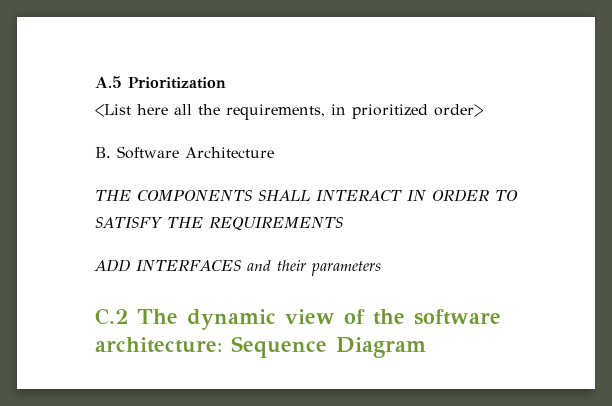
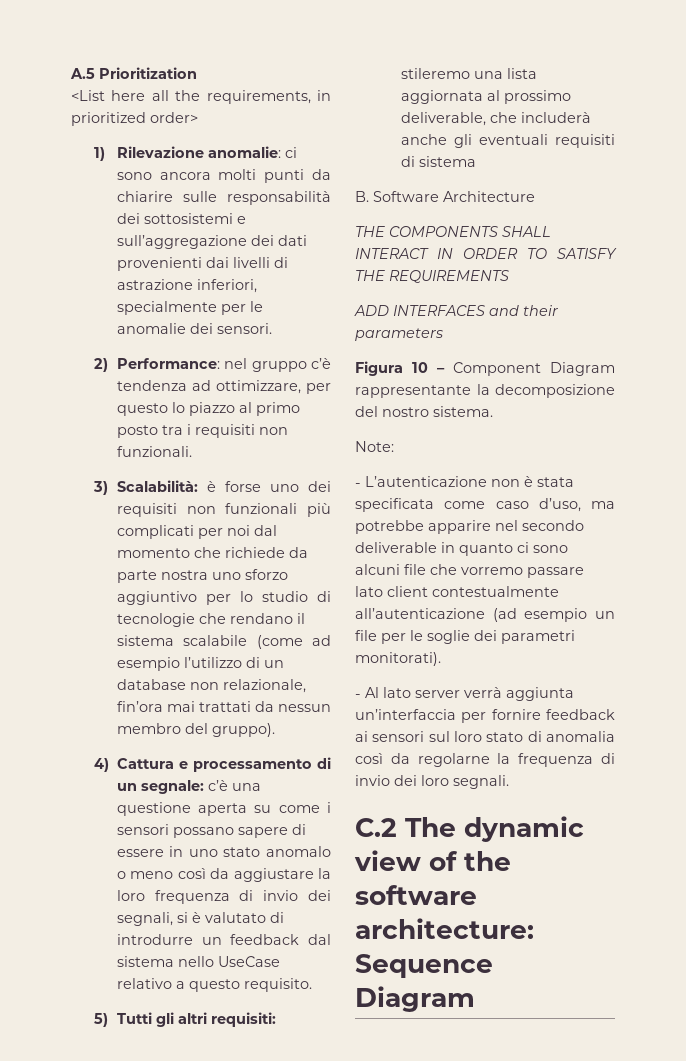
(483, 110) none -> [93,146,297,161] [116,169,331,183] [116,191,331,205] [116,213,246,224] [116,235,307,249] [116,257,288,271] [116,279,257,293] [116,301,263,315] [116,323,272,334] [93,358,331,372] [116,380,331,394] [116,402,300,416] [116,424,288,438] [116,446,192,457] [92,480,331,495] [116,503,331,517] [116,525,277,539] [116,547,308,558] [116,569,288,583] [116,591,331,605] [116,613,305,627] [116,635,331,649] [116,657,284,671] [116,679,306,693] [116,701,331,712] [116,723,275,737] [93,757,331,772] [116,780,261,794] [116,802,331,816] [116,824,306,838] [116,846,331,857] [116,868,331,882] [116,890,331,904] [116,912,284,926] [116,934,331,945] [116,956,280,967] [116,978,312,992] [93,1012,276,1027] [400,68,537,79] [400,90,571,104] [400,112,591,126] [400,134,615,148] [400,156,476,167] // 1) Rilevazione anomalie: ci sono ancora molti punti da chiarire sulle responsabilità dei sottosistemi e sull’aggregazione dei dati provenienti dai livelli di astrazione inferiori, specialmente per le anomalie dei sensori. // 2) Performance: nel gruppo c’è tendenza ad ottimizzare, per questo lo piazzo al primo posto tra i requisiti non funzionali. // 3) Scalabilità: è forse uno dei requisiti non funzionali più complicati per noi dal momento che richiede da parte nostra uno sforzo aggiuntivo per lo studio di tecnologie che rendano il sistema scalabile (come ad esempio l’utilizzo di un database non relazionale, fin’ora mai trattati da nessun membro del gruppo). // 4) Cattura e processamento di un segnale: c’è una questione aperta su come i sensori possano sapere di essere in uno stato anomalo o meno così da aggiustare la loro frequenza di invio dei segnali, si è valutato di introdurre un feedback dal sistema nello UseCase relativo a questo requisito. // 5) Tutti gli altri requisiti: stileremo una lista aggiornata al prossimo deliverable, che includerà anche gli eventuali requisiti di sistema
(381, 268) none -> [355,361,615,376] [355,384,615,398] [355,406,493,417] [355,441,394,452] [355,476,574,487] [355,498,615,512] [355,520,584,534] [355,542,568,556] [355,564,584,578] [355,586,559,597] [355,608,615,622] [355,630,575,644] [355,652,441,666] [355,687,574,701] [355,709,615,723] [355,731,615,742] [355,753,615,767] [355,775,509,789] // Figura 10 – Component Diagram rappresentante la decomposizione del nostro sistema. // Note: // - L’autenticazione non è stata specificata come caso d’uso, ma potrebbe apparire nel secondo deliverable in quanto ci sono alcuni file che vorremo passare lato client contestualmente all’autenticazione (ad esempio un file per le soglie dei parametri monitorati). // - Al lato server verrà aggiunta un’interfaccia per fornire feedback ai sensori sul loro stato di anomalia così da regolarne la frequenza di invio dei loro segnali.

